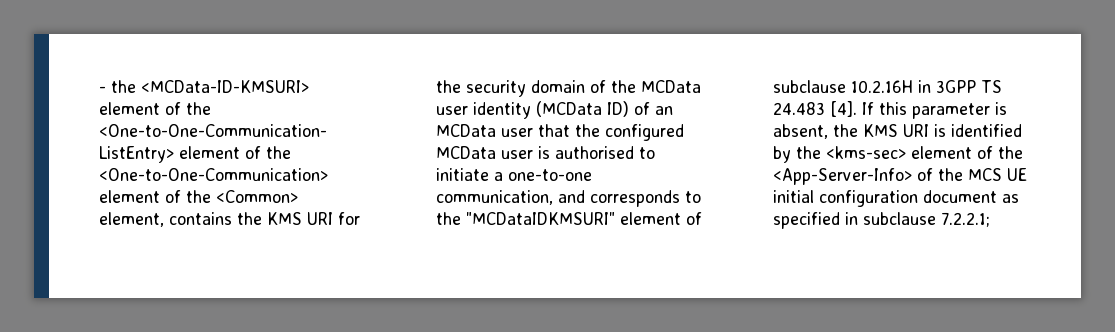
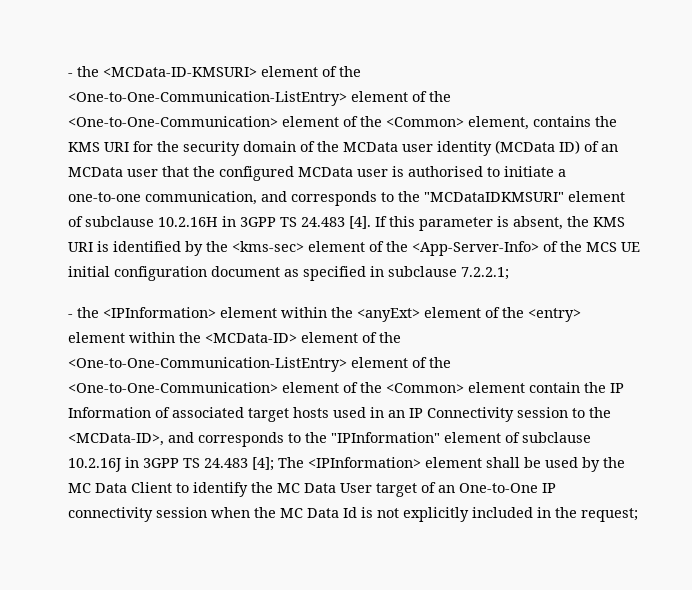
(991, 219) none -> [68,307,582,322] [68,332,402,343] [68,357,452,372] [68,382,625,393] [68,407,612,422] [68,432,592,447] [68,457,626,472] [68,482,557,497] [68,507,639,522] // - the <IPInformation> element within the <anyExt> element of the <entry> element within the <MCData-ID> element of the <One-to-One-Communication-ListEntry> element of the <One-to-One-Communication> element of the <Common> element contain the IP Information of associated target hosts used in an IP Connectivity session to the <MCData-ID>, and corresponds to the "IPInformation" element of subclause 10.2.16J in 3GPP TS 24.483 [4]; The <IPInformation> element shall be used by the MC Data Client to identify the MC Data User target of an One-to-One IP connectivity session when the MC Data Id is not explicitly included in the request;

